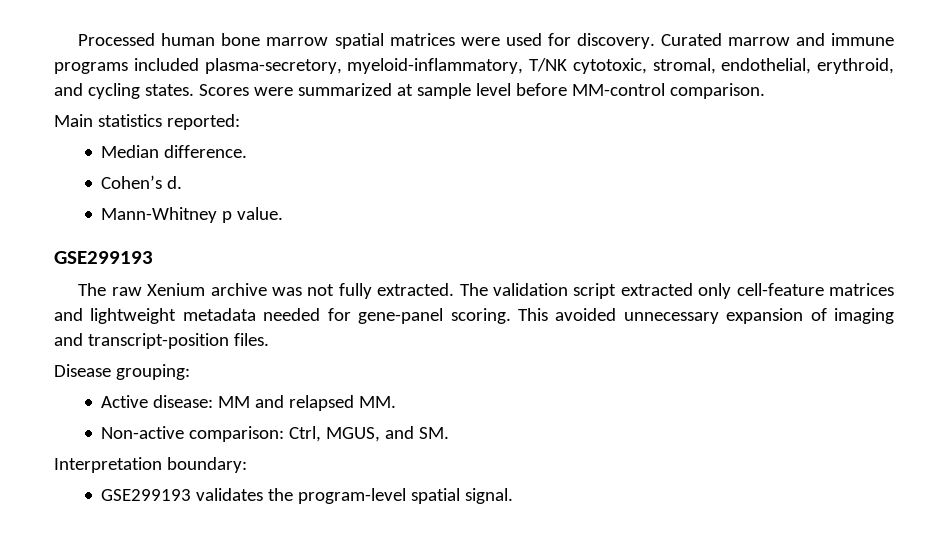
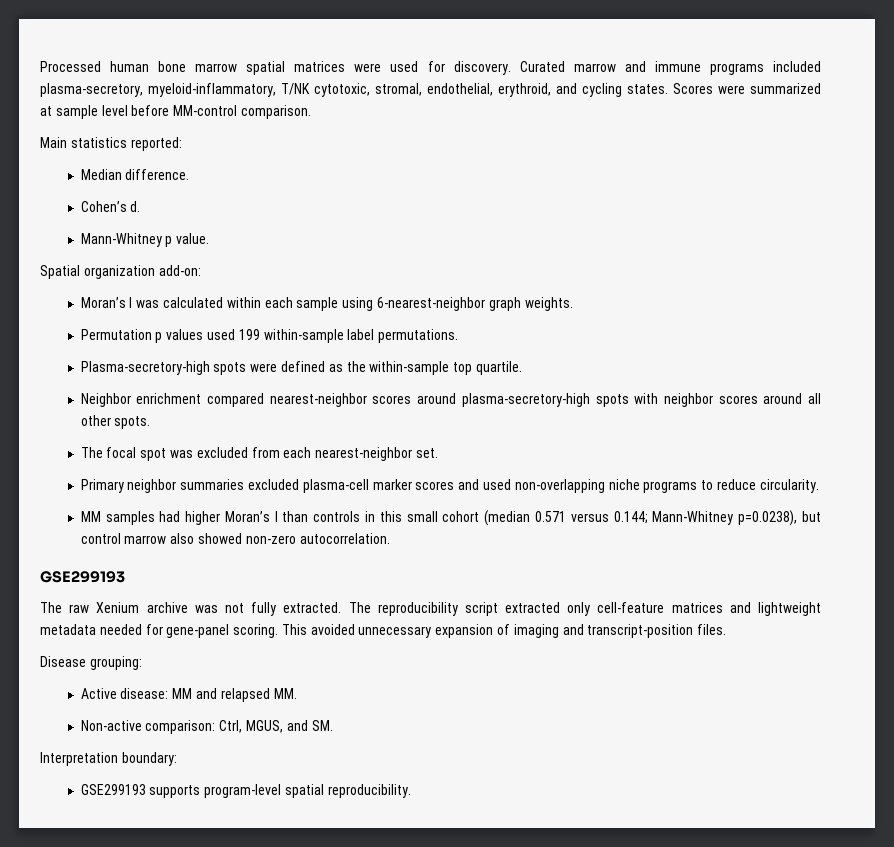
(284, 213) none -> [40,265,201,279] [80,297,573,311] [80,329,459,343] [80,361,522,375] [80,393,822,407] [80,415,151,429] [80,447,438,461] [80,479,819,493] [80,510,822,526] [80,533,390,544] // Spatial organization add-on: // Moran’s I was calculated within each sample using 6-nearest-neighbor graph weights. // Permutation p values used 199 within-sample label permutations. // Plasma-secretory-high spots were defined as the within-sample top quartile. // Neighbor enrichment compared nearest-neighbor scores around plasma-secretory-high spots with neighbor scores around all other spots. // The focal spot was excluded from each nearest-neighbor set. // Primary neighbor summaries excluded plasma-cell marker scores and used non-overlapping niche programs to reduce circularity. // MM samples had higher Moran’s I than controls in this small cohort (median 0.571 versus 0.144; Mann-Whitney p=0.0238), but control marrow also showed non-zero autocorrelation.
[492,283,568,296] validation -> [377,602,458,616] reproducibility
[196,488,294,501] validates the -> [149,785,201,798] supports
[465,488,514,504] signal. -> [327,784,411,798] reproducibility.

